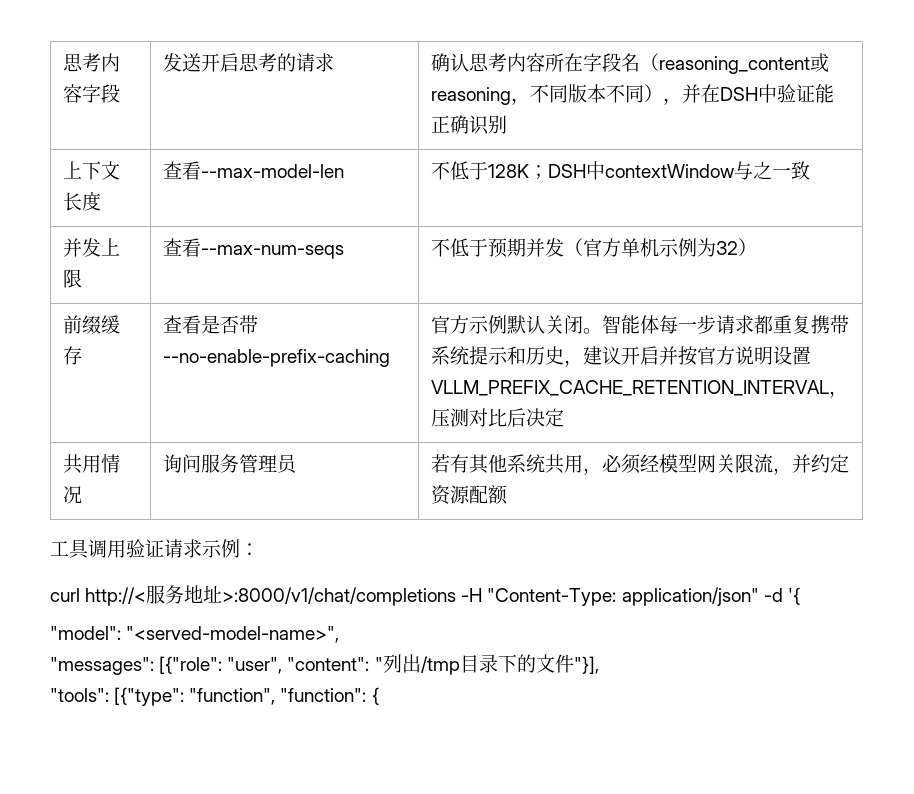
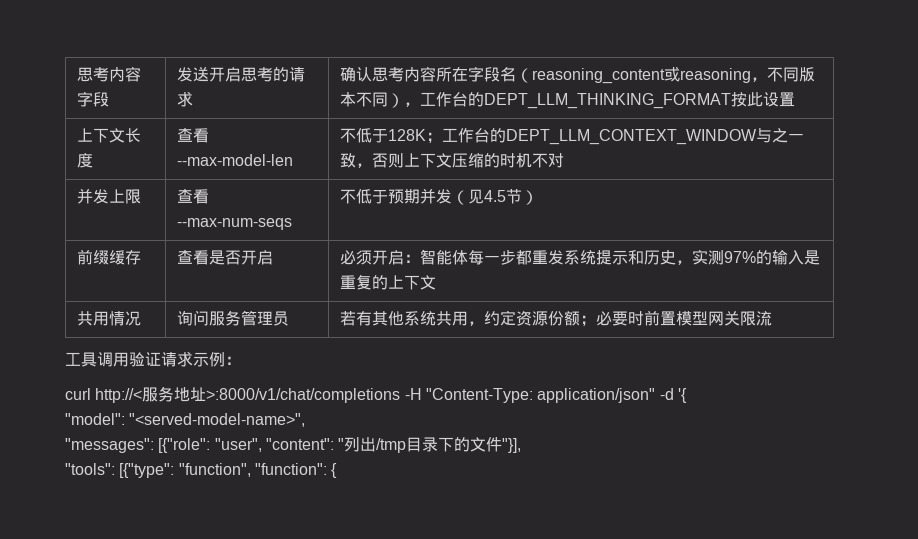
[681,84,834,103] [430,115,507,135] 并在DSH中验证能正确识别 -> [420,92,796,109] 工作台的DEPT_LLM_THINKING_FORMAT按此设置
[547,161,734,180] DSH中contextWindow -> [442,128,758,145] 工作台的DEPT_LLM_CONTEXT_WINDOW
(810, 170) none -> [356,153,565,168] ，否则上下文压缩的时机不对
[582,238,738,257] 官方单机示例为32 -> [468,189,523,204] 见4.5节
[238,315,258,334] [162,349,390,367] [430,315,849,334] [430,346,811,367] [430,380,848,398] [430,408,564,427] 带--no-enable-prefix-caching | 官方示例默认关闭。智能体每一步请求都重复携带系统提示和历史，建议开启并按官方说明设置VLLM_PREFIX_CACHE_RETENTION_INTERVAL，压测对比后决定 -> [241,250,274,265] [340,249,821,265] [340,275,437,290] 开启 | 必须开启：智能体每一步都重发系统提示和历史，实测97%的输入是重复的上下文
[601,454,659,474] 必须经 -> [484,310,677,327] 约定资源份额；必要时前置
[772,454,849,475] [430,485,508,505] ，并约定资源配额 -> (773, 318) none

